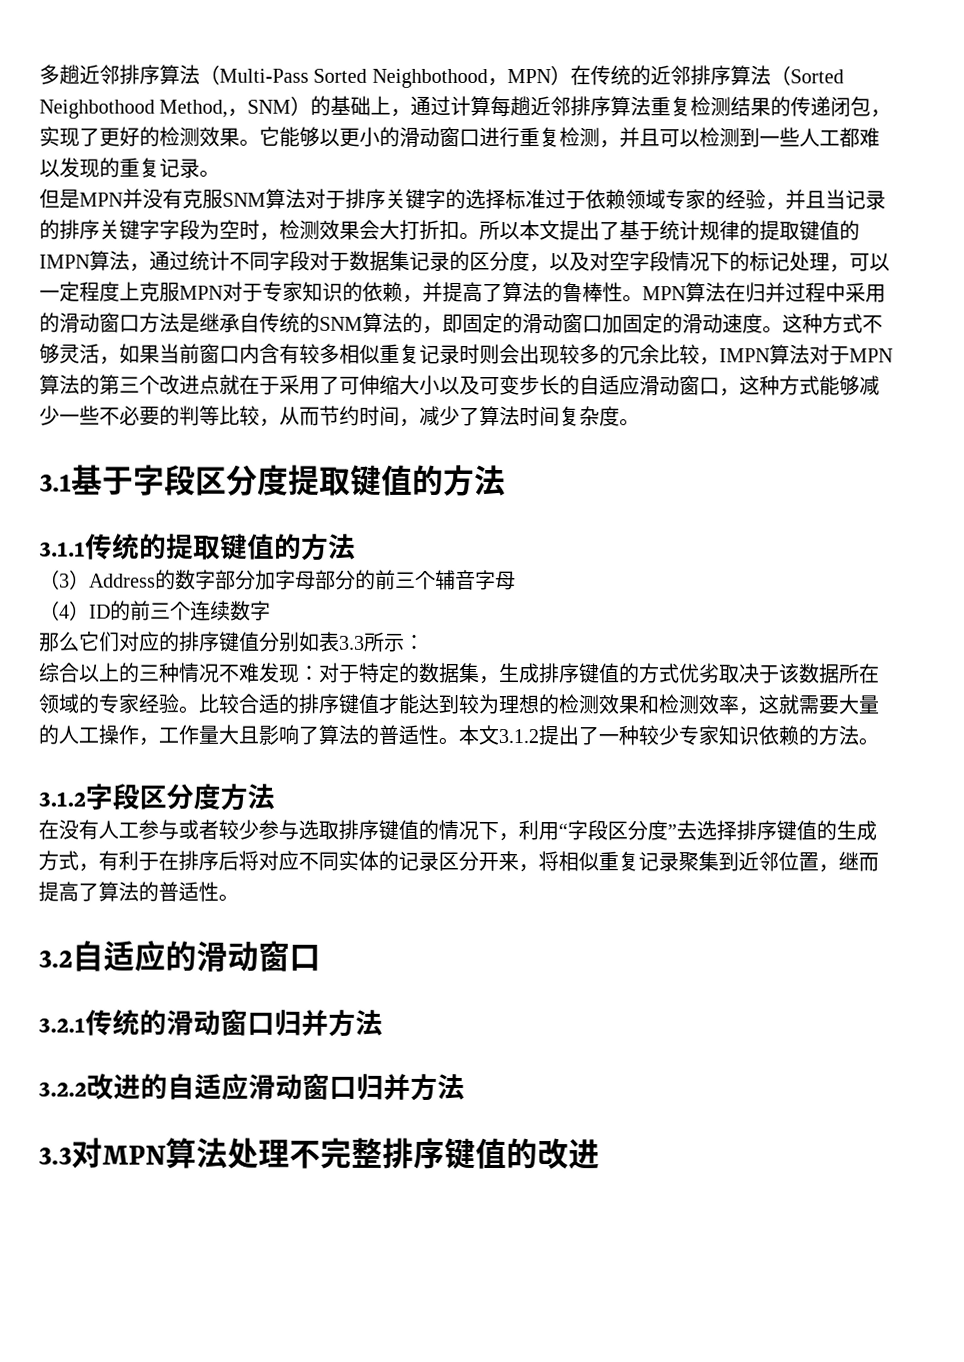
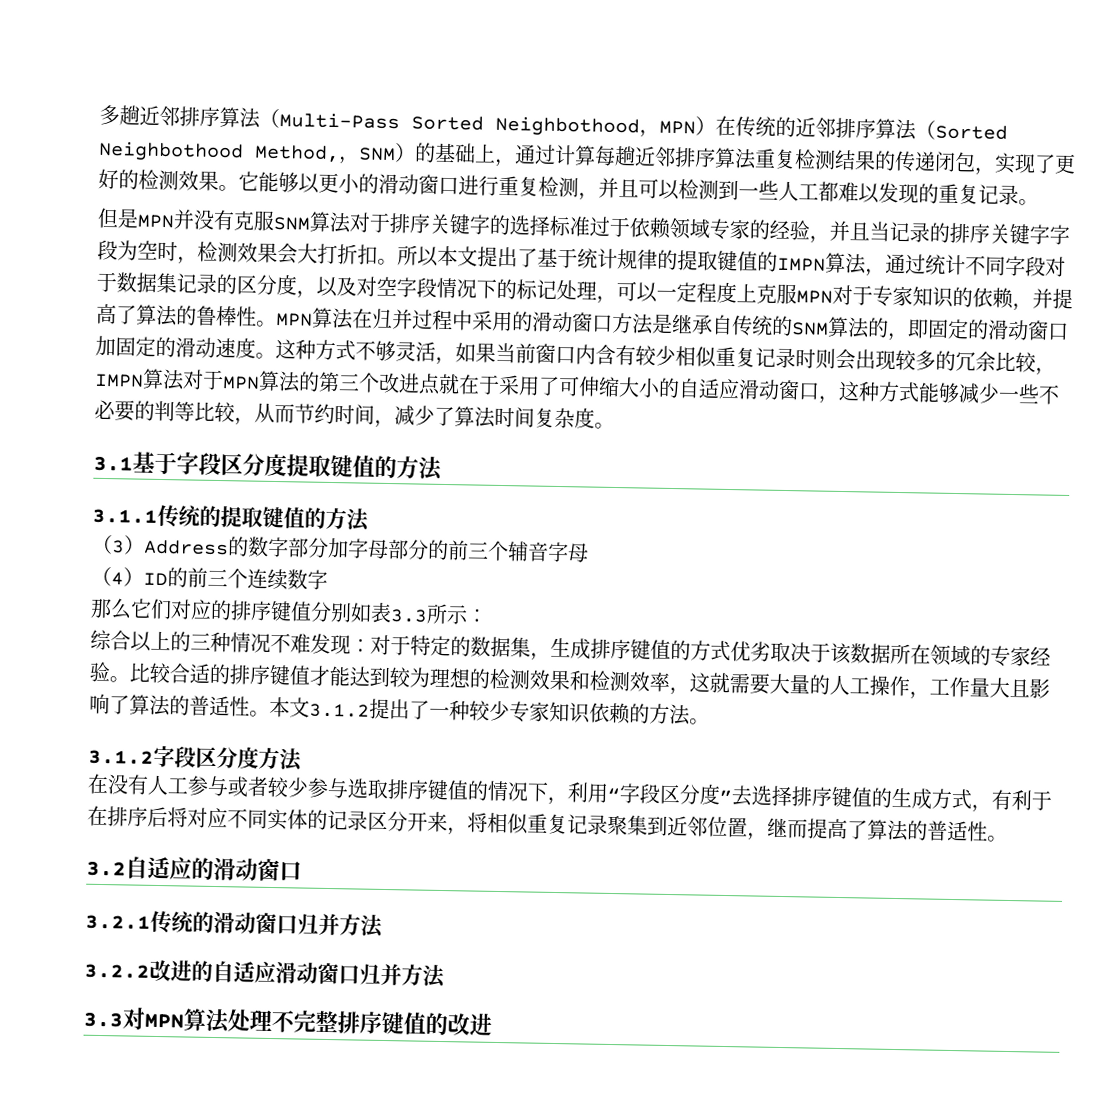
[319,343,340,364] 多 -> [655,345,676,367] 少
[439,375,560,396] 以及可变步长 -> (661, 387) none

